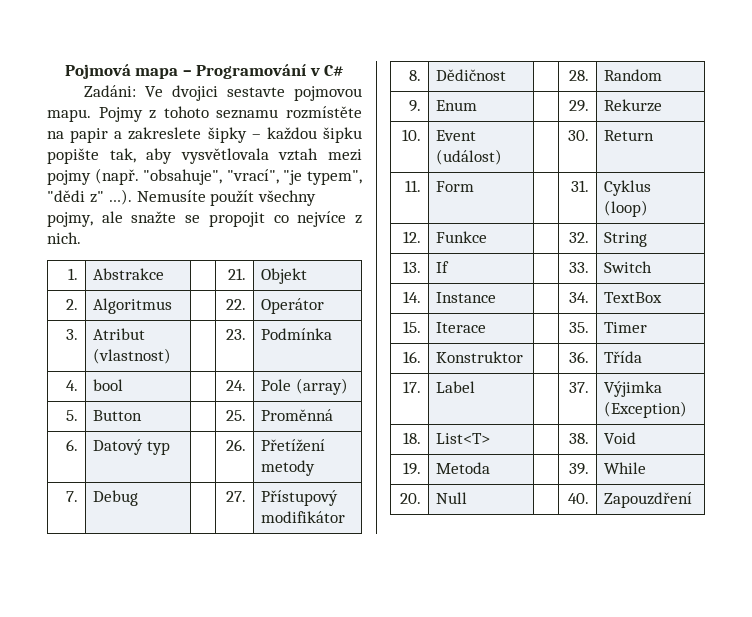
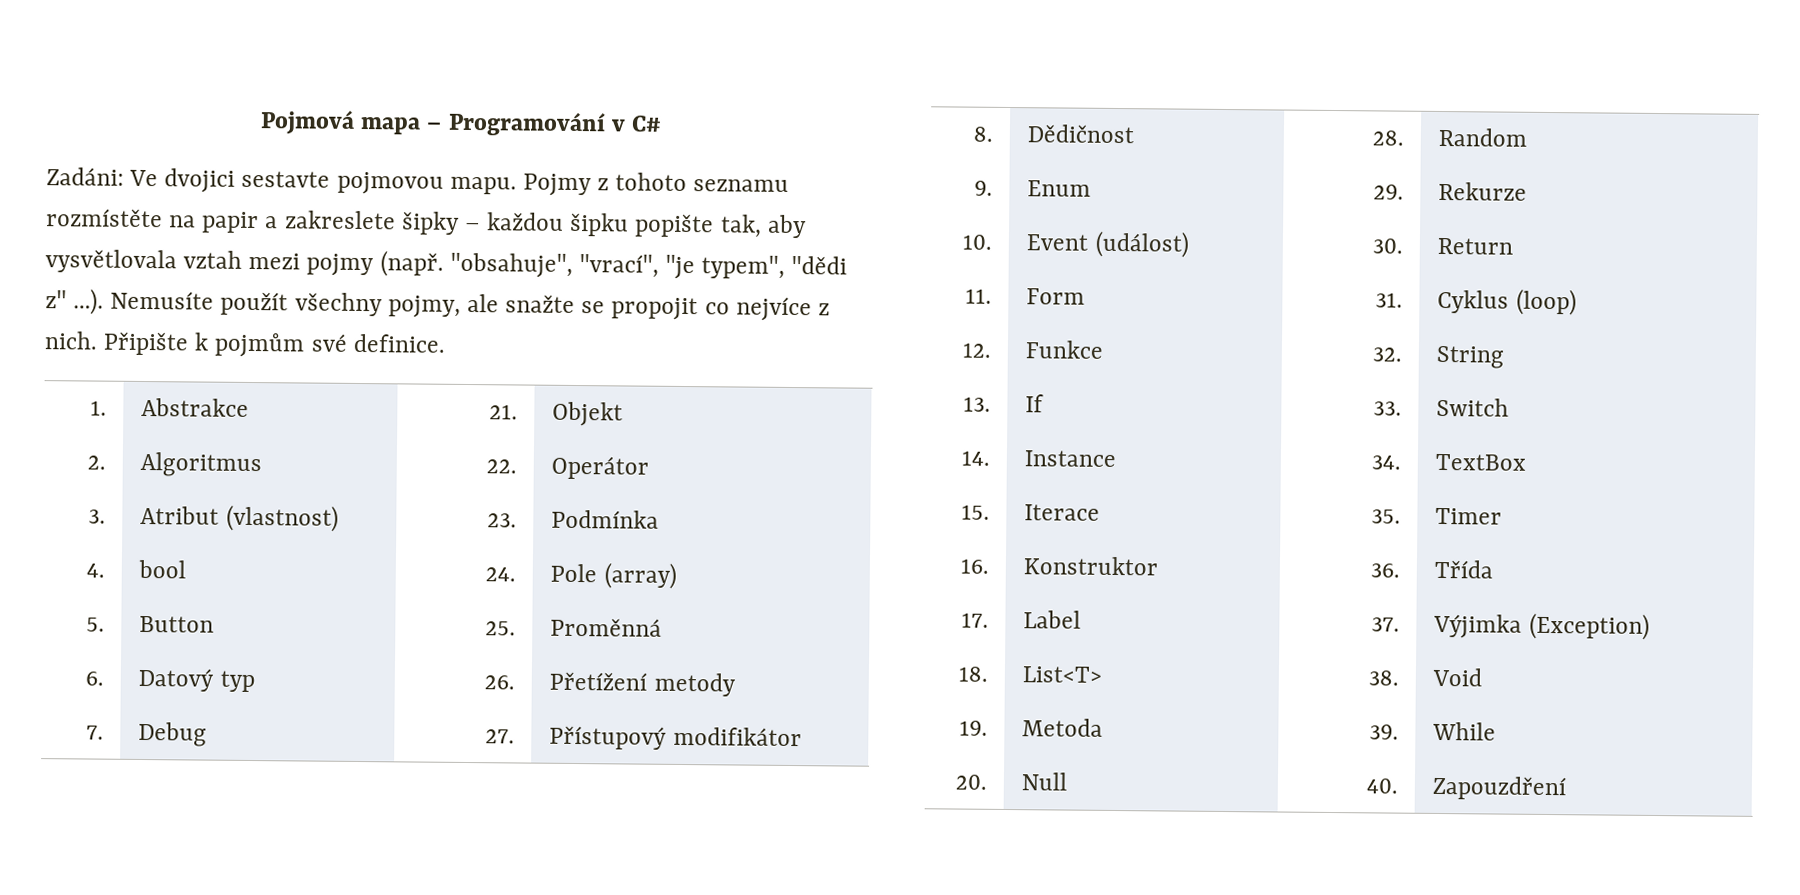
(81, 238) none -> [103,331,446,358] Připište k pojmům své definice.

